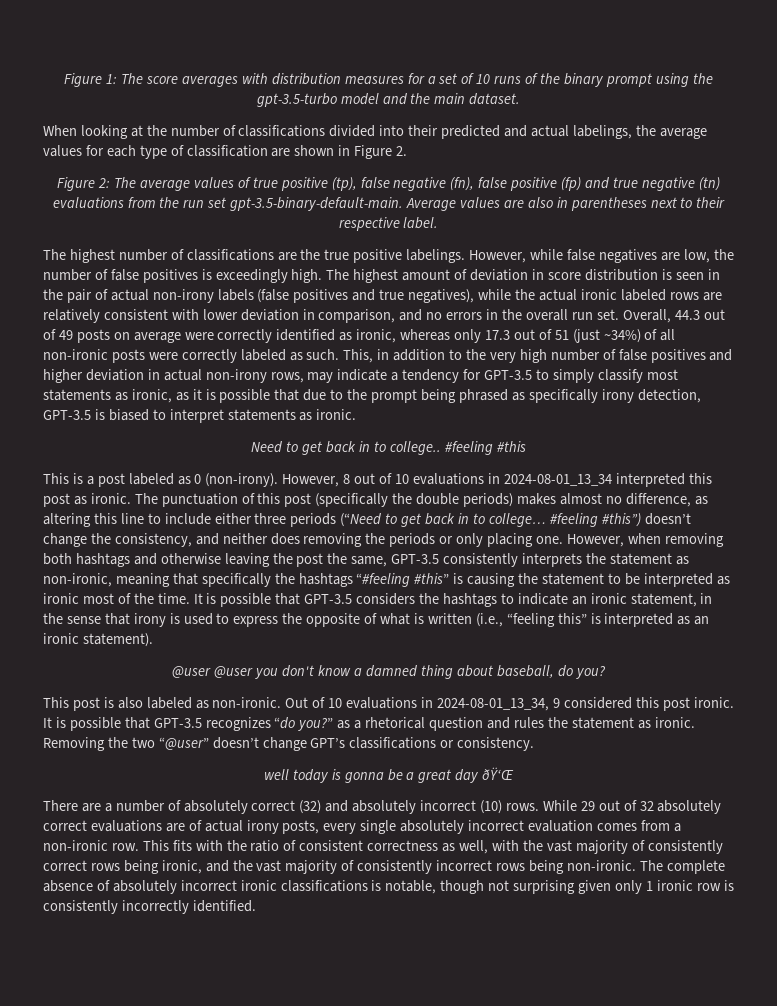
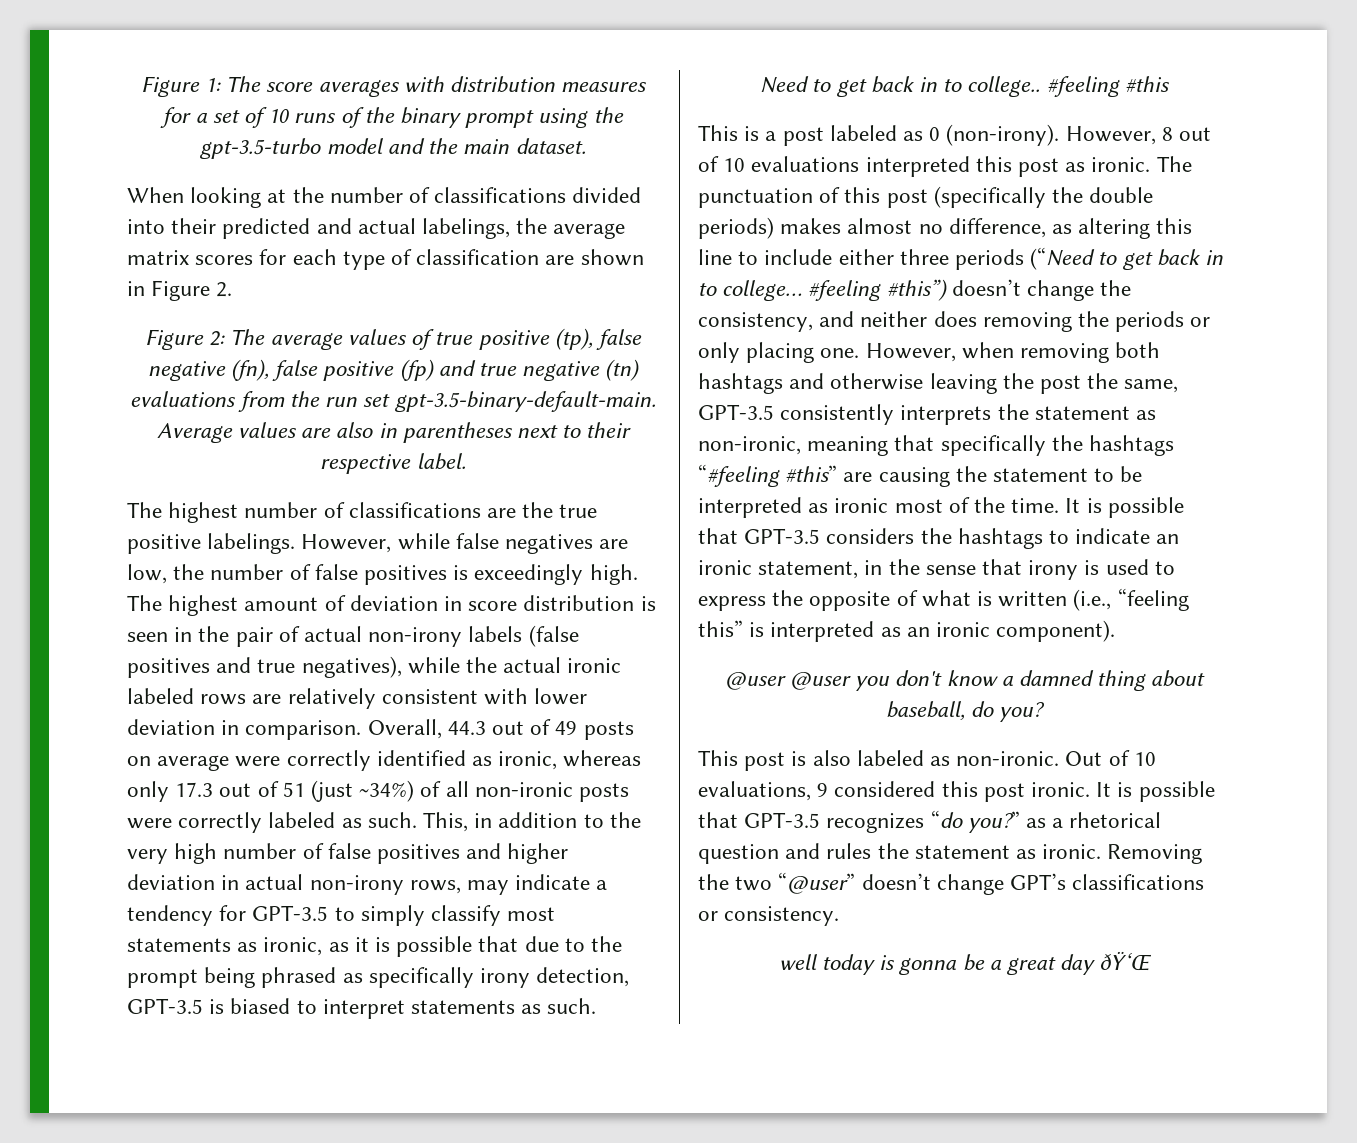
[43,145,82,157] values -> [127,250,254,265] matrix scores
[318,309,619,323] comparison, and no errors in the overall run set. -> [245,720,362,740] comparison.
[316,409,357,420] ironic. -> [547,998,597,1014] such.
[487,473,612,486] in 2024-08-01_13_34 -> (860, 164) none
[453,573,464,584] is -> [843,472,873,482] are
[82,633,153,647] statement). -> [996,620,1116,642] component).
[346,697,549,711] evaluations in 2024-08-01_13_34, -> [698,781,811,801] evaluations,
[43,800,722,814] [43,820,681,834] [43,840,723,854] [43,860,725,874] [43,880,734,894] [43,900,256,914] // There are a number of absolutely correct (32) and absolutely incorrect (10) rows. While 29 out of 32 absolutely correct evaluations are of actual irony posts, every single absolutely incorrect evaluation comes from a non-ironic row. This fits with the ratio of consistent correctness as well, with the vast majority of consistently correct rows being ironic, and the vast majority of consistently incorrect rows being non-ironic. The complete absence of absolutely incorrect ironic classifications is notable, though not surprising given only 1 ironic row is consistently incorrectly identified. -> (1153, 961) none

